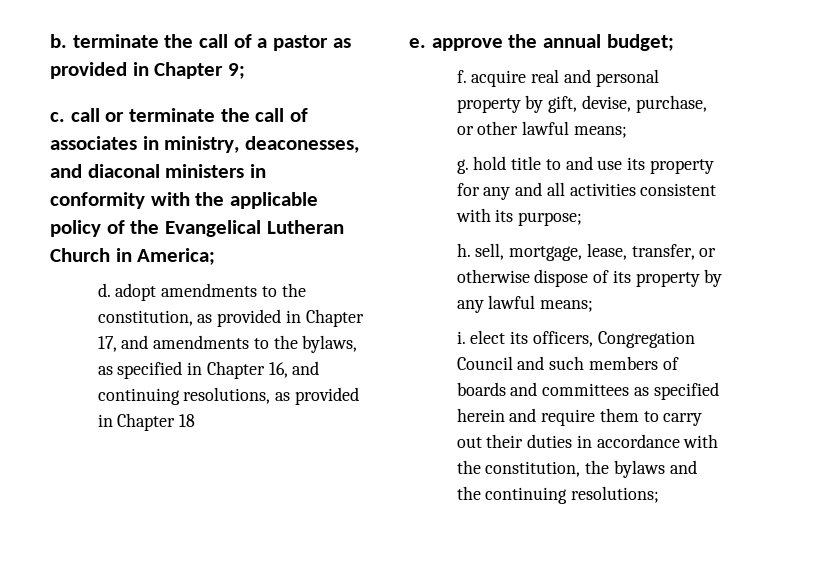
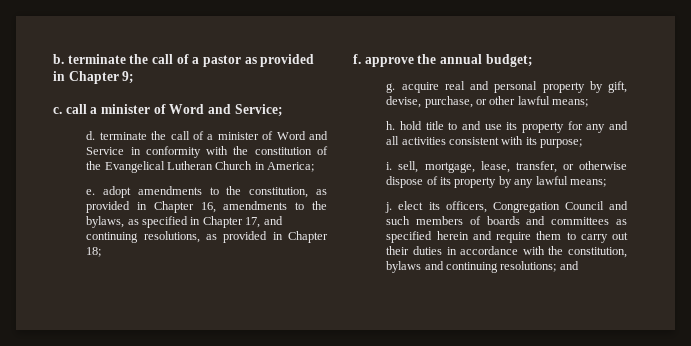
[105,108,309,122] [50,136,360,153] [50,164,245,178] or terminate the call of associates in ministry, deaconesses, and diaconal ministers -> [90,104,283,117] [86,131,328,140] [86,147,125,155] a minister of Word and Service; // d. terminate the call of a minister of Word and Service
[230,192,319,209] [50,220,101,237] applicable policy -> [254,147,312,155] constitution
[97,283,111,297] d. -> [86,189,96,195] e.
[97,335,149,352] 17, and -> [200,202,216,213] 16,
[268,362,288,378] 16, -> [245,217,261,228] 17,
[179,414,196,427] [409,38,426,48] 18 // e. -> [86,247,102,257] [353,54,361,64] 18; // f.
[456,70,467,83] f. -> [386,83,396,93] g.
[456,159,469,174] g. -> [386,121,396,130] h.
[456,243,471,257] h. -> [386,162,393,170] i.
[456,331,466,344] i. -> [385,202,393,213] j.
[585,460,610,474] the -> (627, 252) none
[456,486,481,500] the -> (444, 265) none
(660, 494) none -> [559,261,579,270] and

